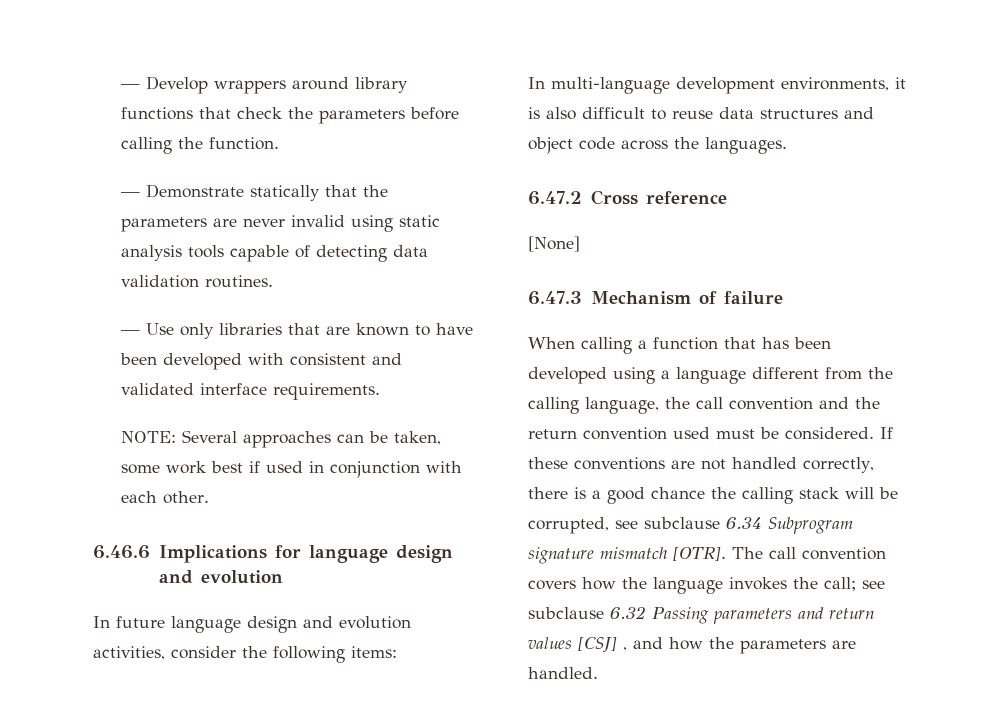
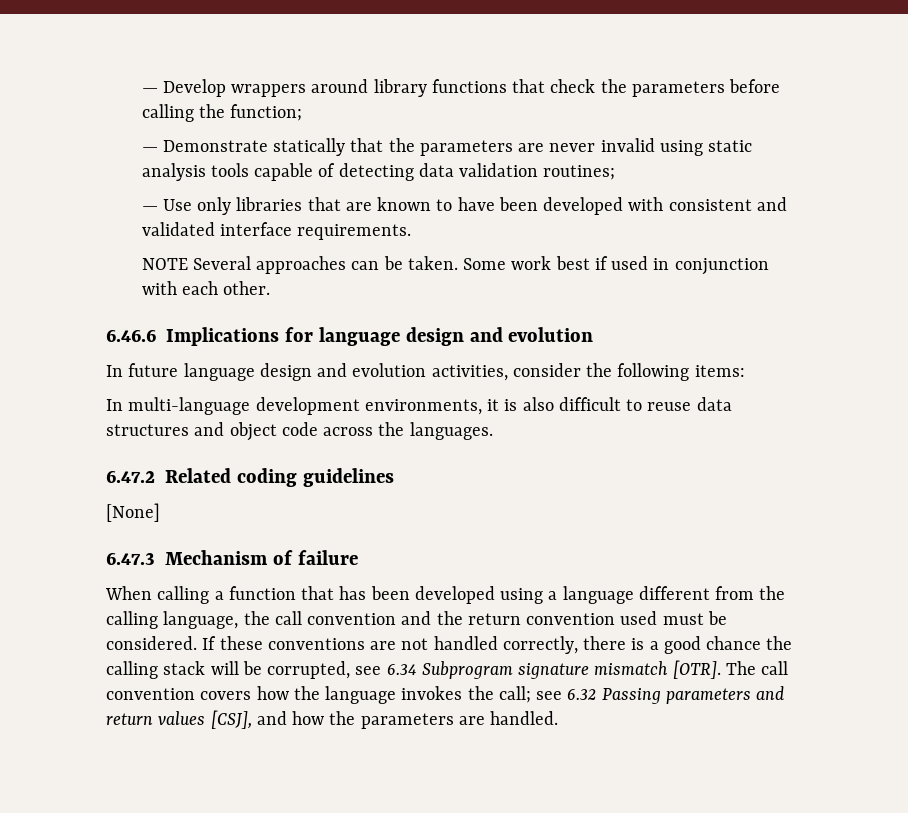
[209,137,280,150] function. -> [230,104,303,121] function;
[205,275,274,288] routines. -> [543,165,616,180] routines;
[121,431,177,443] NOTE: -> [141,258,188,270] NOTE
[394,431,442,445] [121,464,161,474] taken, some -> [407,256,507,270] taken. Some
[590,190,727,205] Cross reference -> [164,468,394,487] Related coding guidelines
[644,517,720,529] subclause -> (382, 670) none
[528,607,604,619] subclause -> (563, 695) none
[578,636,627,653] [CSJ] , -> [210,710,252,729] [CSJ],

